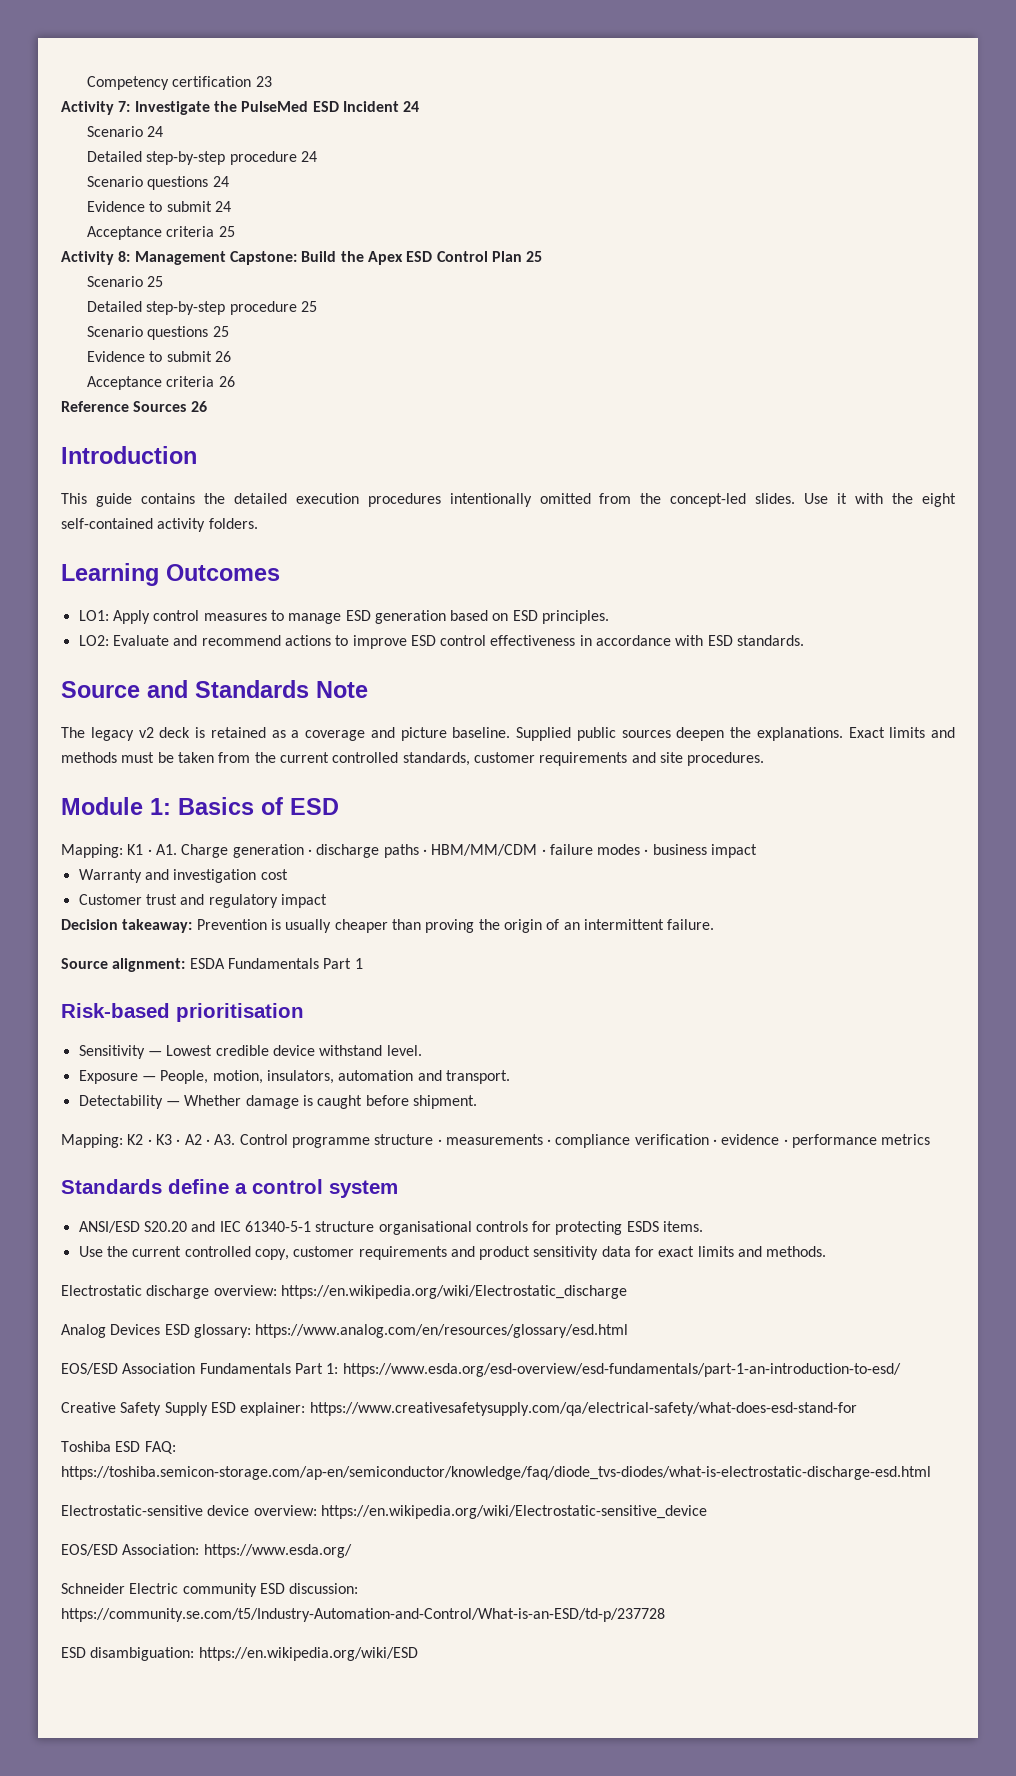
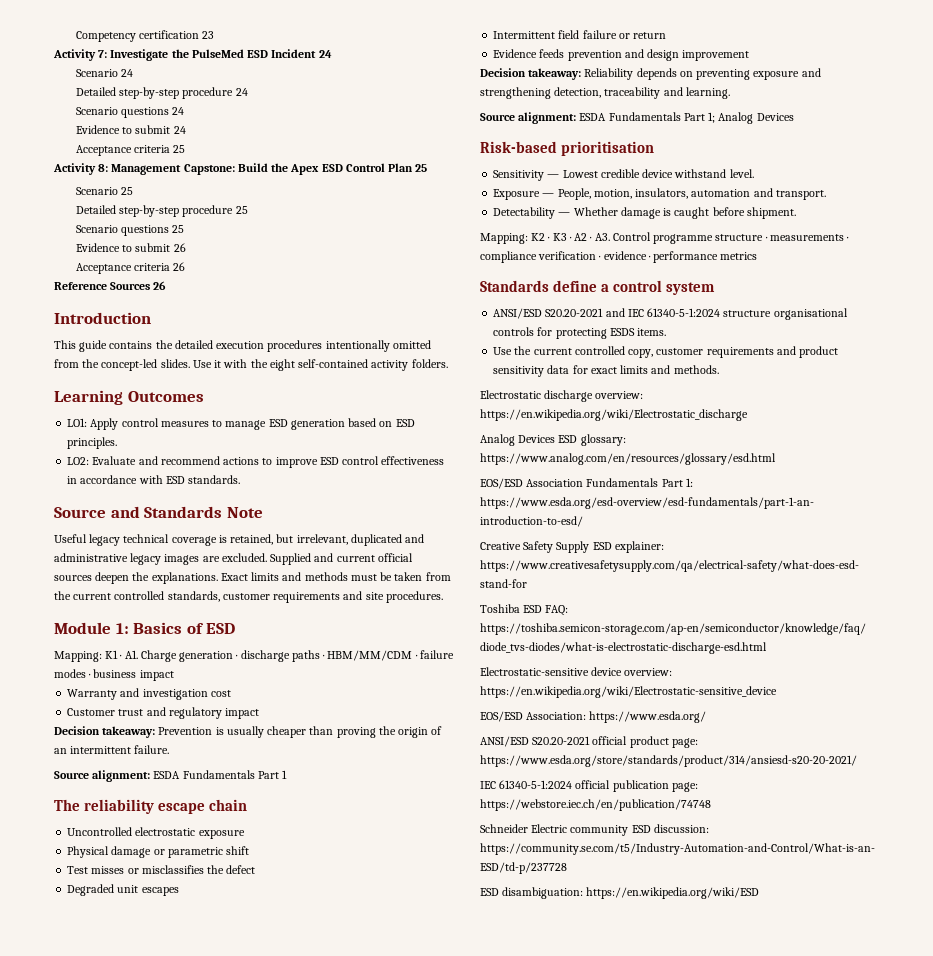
[61,727,616,741] The legacy v2 deck is retained as a coverage and picture baseline. Supplied public -> [54,534,425,546] [54,553,413,565] Useful legacy technical coverage is retained, but irrelevant, duplicated and administrative legacy images are excluded. Supplied and current official
(363, 963) none -> [54,799,248,814] [67,827,245,839] [67,846,250,858] [67,865,256,874] [67,884,179,896] [493,30,667,39] [493,49,750,61] [480,68,821,80] [480,87,730,99] [480,112,794,124] // The reliability escape chain // Uncontrolled electrostatic exposure // Physical damage or parametric shift // Test misses or misclassifies the defect // Degraded unit escapes // Intermittent field failure or return // Evidence feeds prevention and design improvement // Decision takeaway: Reliability depends on preventing exposure and strengthening detection, traceability and learning. // Source alignment: ESDA Fundamentals Part 1; Analog Devices
[143,1221,187,1232] S20.20 -> [545,308,604,317] S20.20-2021
[244,1221,311,1232] 61340-5-1 -> [647,308,721,317] 61340-5-1:2024
(352, 1551) none -> [480,736,698,748] [480,755,857,767] [480,780,698,792] [480,799,711,811] // ANSI/ESD S20.20-2021 official product page: https://www.esda.org/store/standards/product/314/ansiesd-s20-20-2021/ // IEC 61340-5-1:2024 official publication page: https://webstore.iec.ch/en/publication/74748

